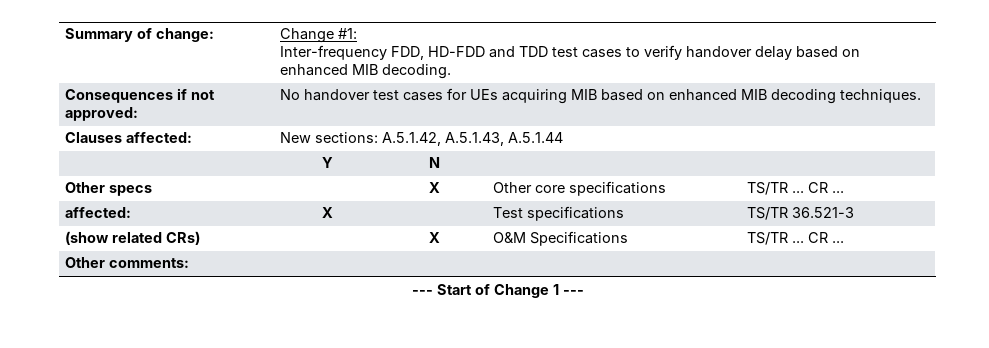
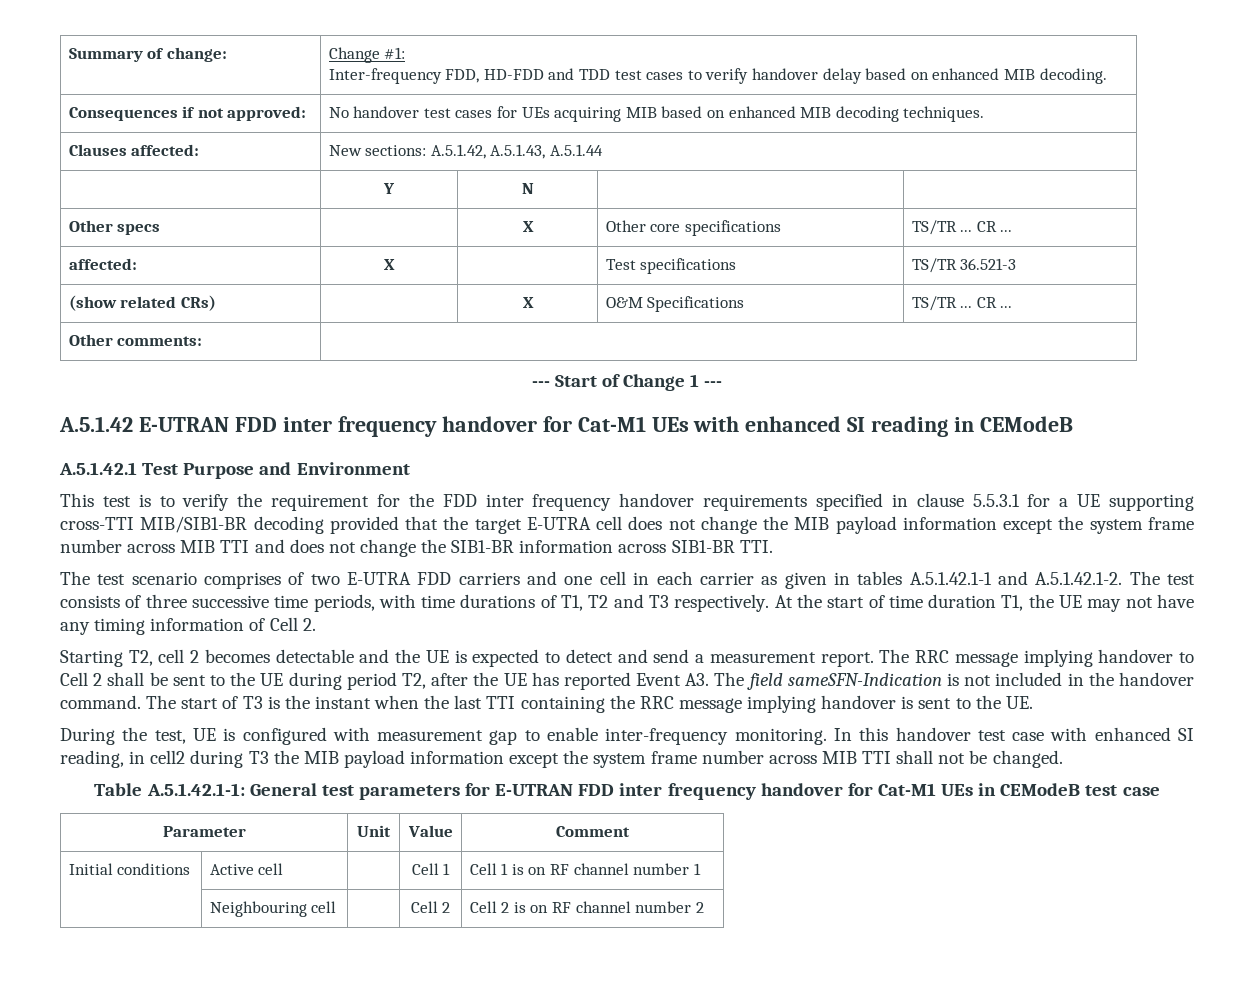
(584, 292) none -> [59,416,1074,437] [59,462,410,479] [60,493,1195,511] [60,516,1195,534] [60,539,773,557] [60,571,1195,589] [60,594,1194,612] [60,617,316,635] [60,649,1194,667] [60,672,1195,690] [60,695,1033,713] [60,727,1194,745] [60,750,1063,768] [94,783,1160,800] [162,826,246,837] [357,825,391,837] [407,825,453,837] [556,826,630,837] [68,863,191,875] [209,863,284,875] [411,863,451,875] [469,863,701,875] [209,901,337,917] [410,901,451,913] [469,901,704,913] // A.5.1.42 E-UTRAN FDD inter frequency handover for Cat-M1 UEs with enhanced SI reading in CEModeB // A.5.1.42.1 Test Purpose and Environment // This test is to verify the requirement for the FDD inter frequency handover requirements specified in clause 5.5.3.1 for a UE supporting cross-TTI MIB/SIB1-BR decoding provided that the target E-UTRA cell does not change the MIB payload information except the system frame number across MIB TTI and does not change the SIB1-BR information across SIB1-BR TTI. // The test scenario comprises of two E-UTRA FDD carriers and one cell in each carrier as given in tables A.5.1.42.1-1 and A.5.1.42.1-2. The test consists of three successive time periods, with time durations of T1, T2 and T3 respectively. At the start of time duration T1, the UE may not have any timing information of Cell 2. // Starting T2, cell 2 becomes detectable and the UE is expected to detect and send a measurement report. The RRC message implying handover to Cell 2 shall be sent to the UE during period T2, after the UE has reported Event A3. The field sameSFN-Indication is not included in the handover command. The start of T3 is the instant when the last TTI containing the RRC message implying handover is sent to the UE. // During the test, UE is configured with measurement gap to enable inter-frequency monitoring. In this handover test case with enhanced SI reading, in cell2 during T3 the MIB payload information except the system frame number across MIB TTI shall not be changed. // Table A.5.1.42.1-1: General test parameters for E-UTRAN FDD inter frequency handover for Cat-M1 UEs in CEModeB test case // Parameter | Unit | Value | Comment // Initial conditions | Active cell | | Cell 1 | Cell 1 is on RF channel number 1 // | Neighbouring cell | | Cell 2 | Cell 2 is on RF channel number 2

